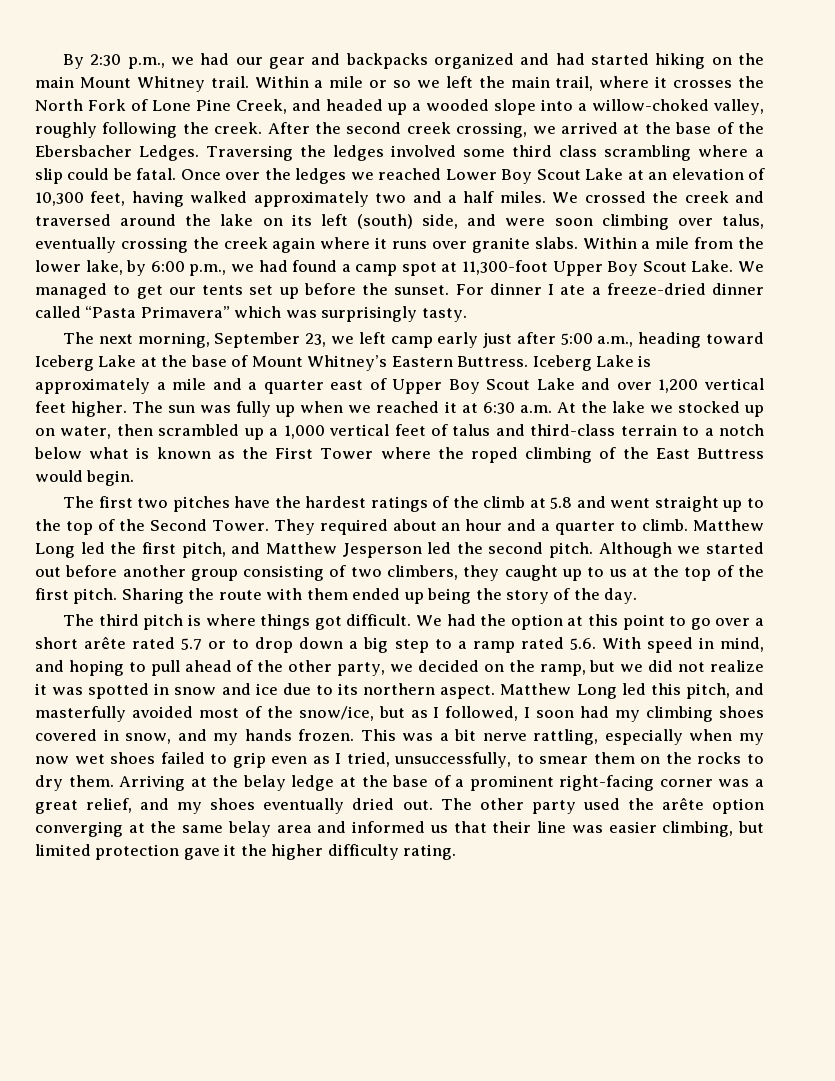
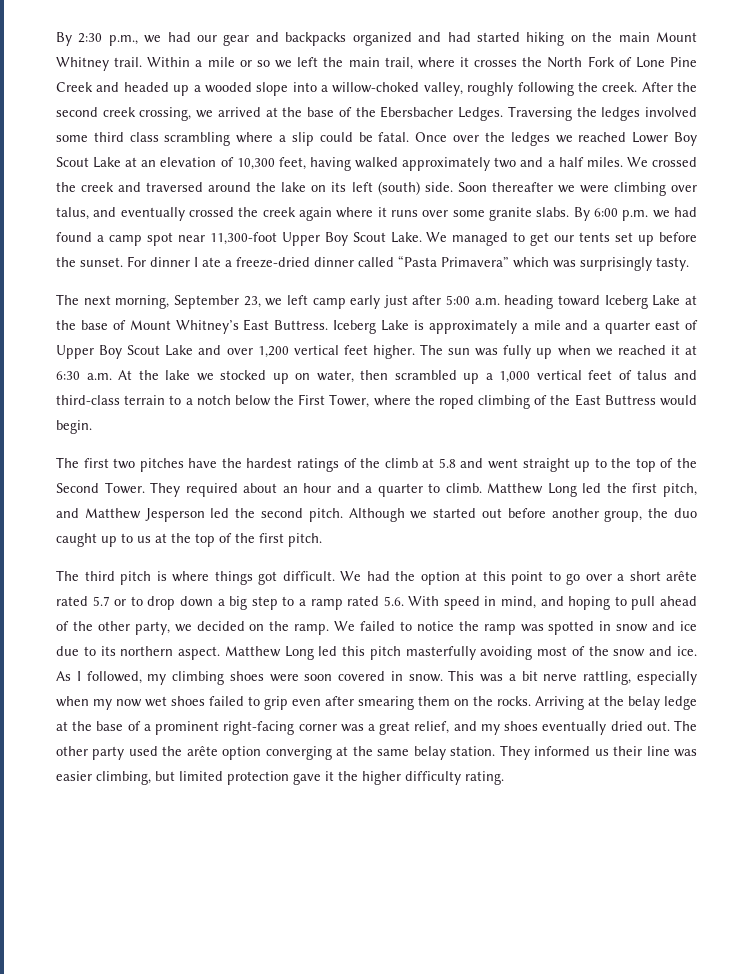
[236,99,287,114] Creek, -> [56,82,93,92] Creek
[422,214,764,230] [35,237,188,253] side, and were soon climbing over talus, eventually crossing -> [424,182,697,196] [56,207,235,221] side. Soon thereafter we were climbing over talus, and eventually crossed
(467, 245) none -> [452,210,485,217] some
[582,237,765,249] [35,260,227,276] Within a mile from the lower lake, by 6:00 p.m., -> [573,207,649,221] By 6:00 p.m.
[441,262,458,272] at -> [177,235,205,242] near
[597,336,634,347] a.m., -> [474,298,500,305] a.m.
[391,356,453,367] Eastern -> [243,319,270,331] East
[89,447,235,459] what is known as -> (271, 400) none
[320,448,374,459] Tower -> [329,394,370,408] Tower,
[190,565,500,581] group consisting of two climbers, they -> [604,508,697,522] group, the duo
[121,588,638,604] Sharing the route with them ended up being the story of the day. -> (322, 540) none
[539,660,765,676] [35,683,47,695] ramp, but we did not realize it -> [294,621,516,635] ramp. We failed to notice the ramp
[685,683,765,699] [35,706,765,722] [35,729,355,745] pitch, and masterfully avoided most of the snow/ice, but as I followed, I soon had my climbing shoes covered in snow, and my hands frozen. -> [369,646,697,660] [56,671,443,685] pitch masterfully avoiding most of the snow and ice. As I followed, my climbing shoes were soon covered in snow.
[312,752,764,768] [35,775,114,791] as I tried, unsuccessfully, to smear them on the rocks to dry them. -> [325,696,531,710] after smearing them on the rocks.
[276,821,347,833] area and -> [450,745,530,760] station. They
[453,821,487,833] that -> (609, 752) none

